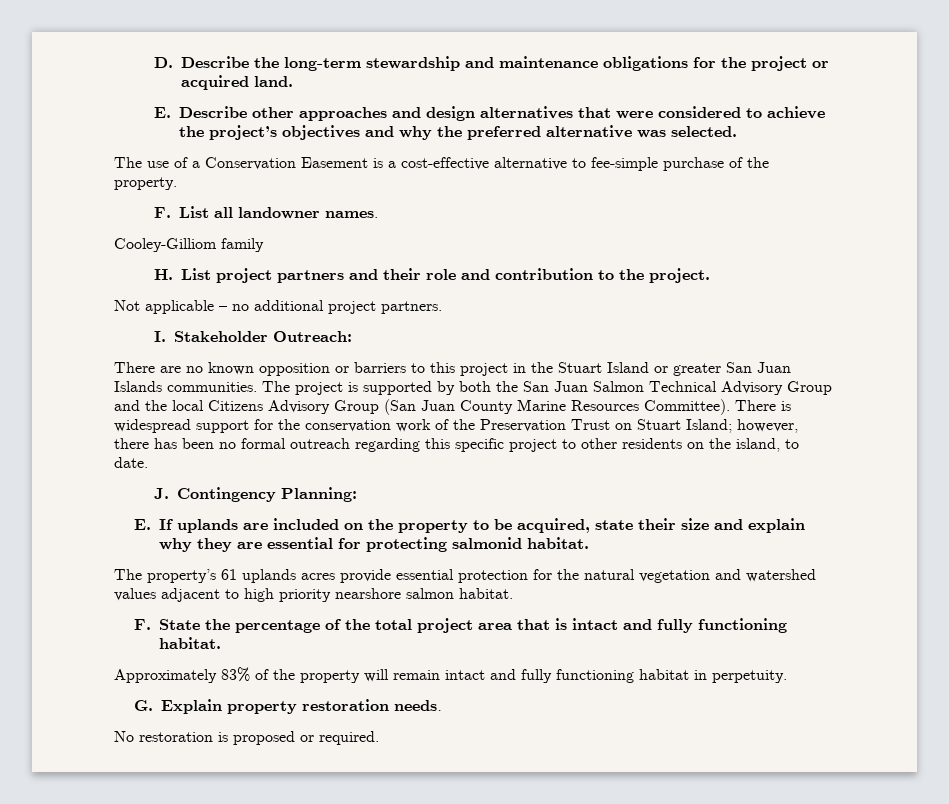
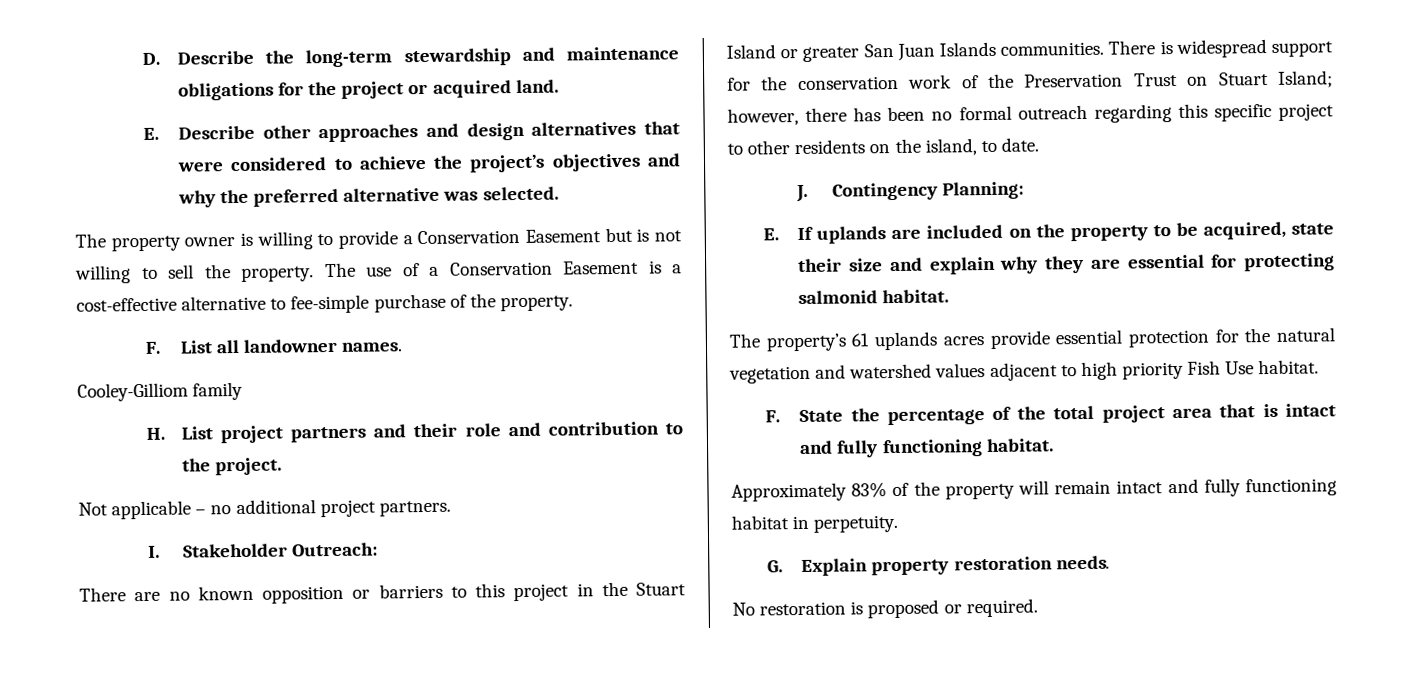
(142, 162) none -> [110,227,682,252] [75,262,356,284] property owner is willing to provide a Conservation Easement but is not willing to sell the property. The
[262,381,832,395] [114,399,730,415] The project is supported by both the San Juan Salmon Technical Advisory Group and the local Citizens Advisory Group (San Juan County Marine Resources Committee). -> (1105, 48) none
[335,588,454,599] nearshore salmon -> [1187,360,1255,375] Fish Use

